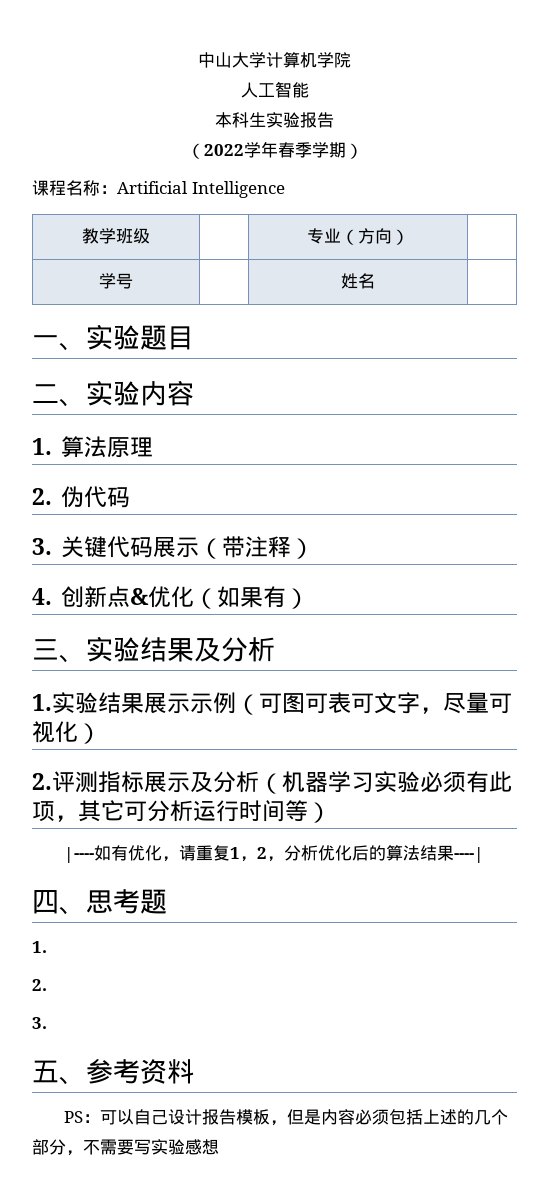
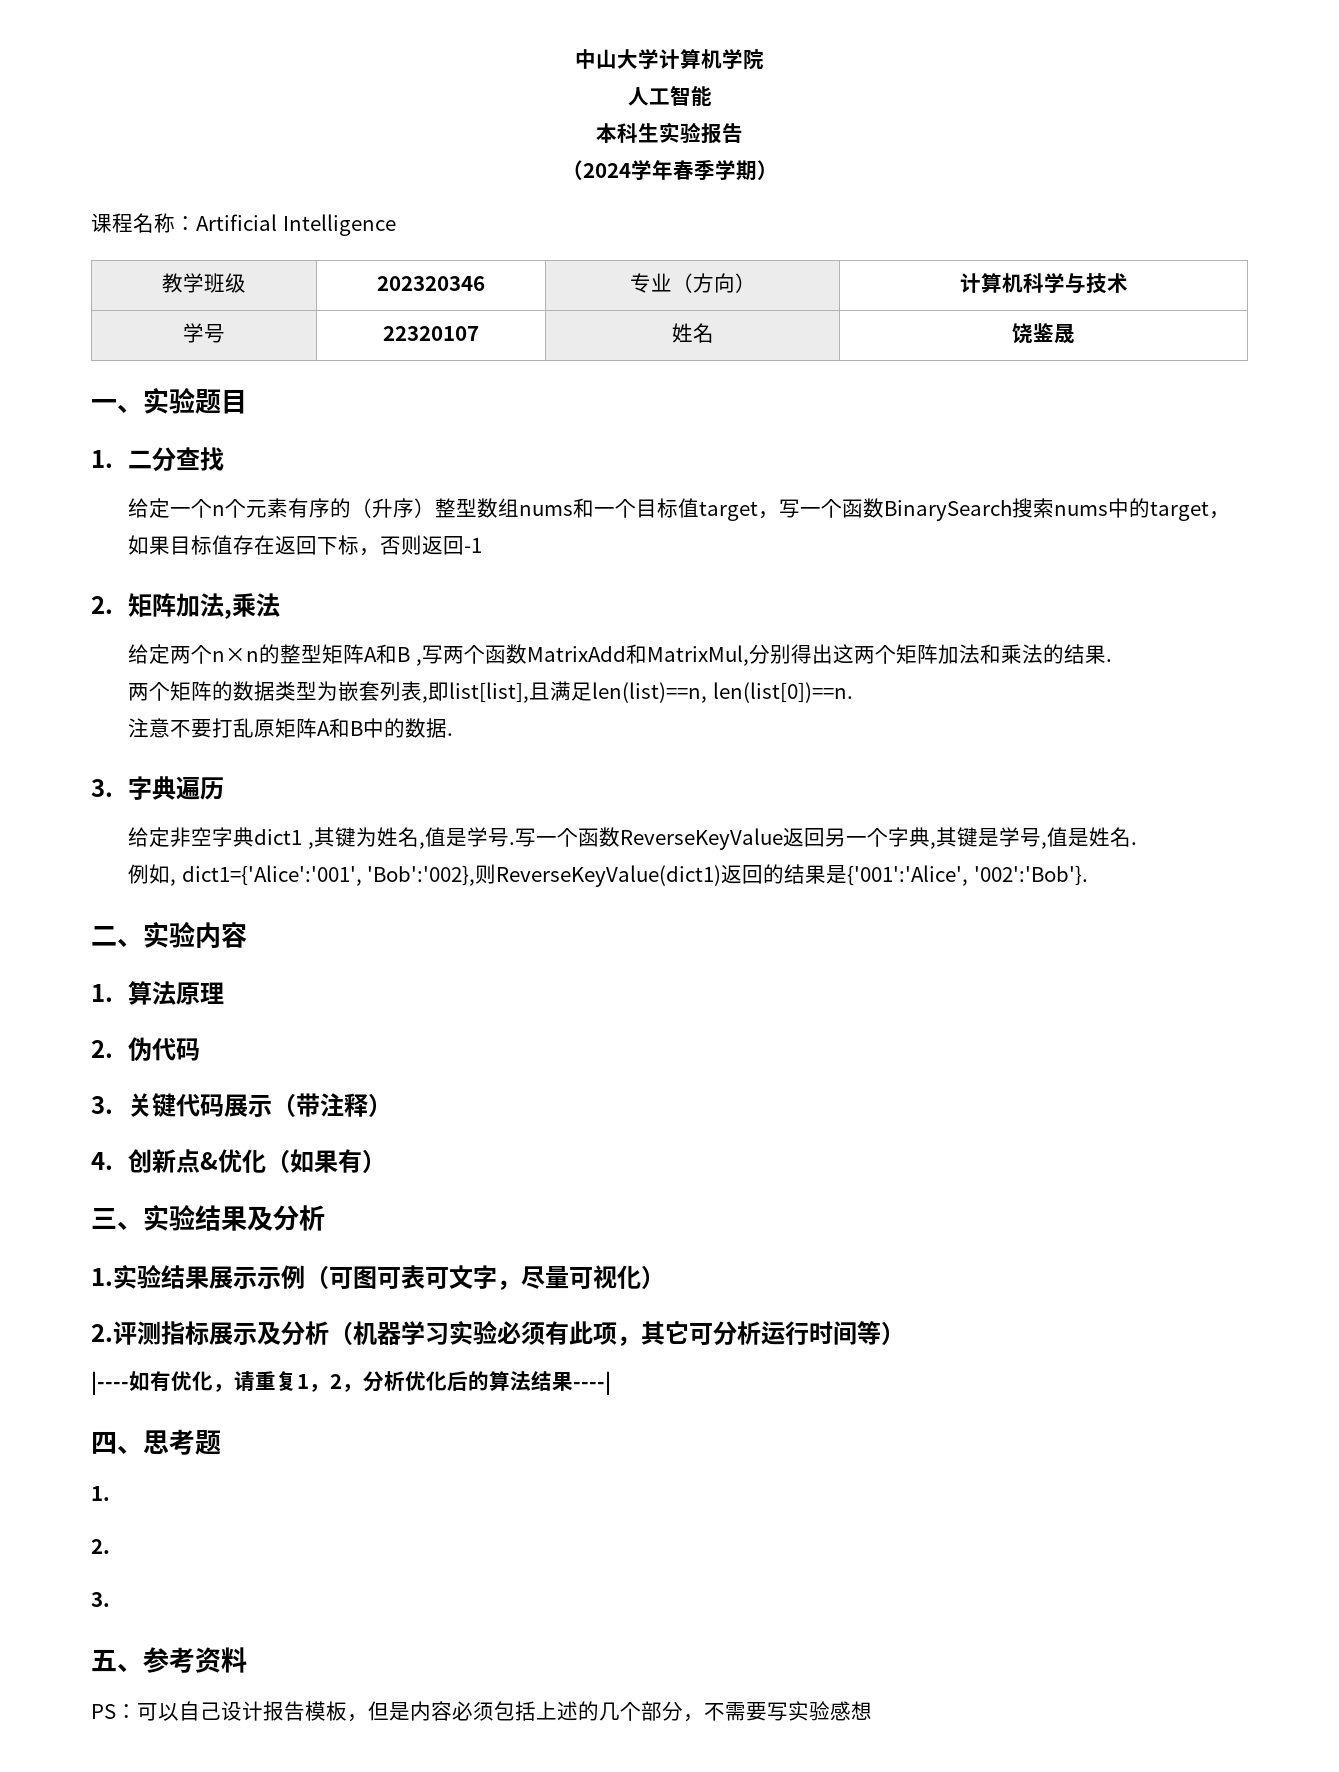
[203,144,244,156] 2022 -> [582,163,631,178] 2024
(150, 236) none -> [377,276,485,291] 202320346
(409, 237) none -> [959,273,1128,294] 计算机科学与技术
(133, 281) none -> [383,326,479,341] 22320107
(375, 281) none -> [1012,323,1075,344] 饶鉴晟
(194, 338) none -> [91,447,225,472] [128,498,1231,521] [128,535,483,556] [91,593,281,619] [128,644,1112,666] [128,681,853,703] [128,718,454,738] [91,776,225,800] [128,827,1137,850] [128,864,1088,887] // 1.二分查找 // 给定一个n个元素有序的（升序）整型数组nums和一个目标值target，写一个函数BinarySearch搜索nums中的target，如果目标值存在返回下标，否则返回-1 // 2.矩阵加法,乘法 // 给定两个n×n的整型矩阵A和B ,写两个函数MatrixAdd和MatrixMul,分别得出这两个矩阵加法和乘法的结果. // 两个矩阵的数据类型为嵌套列表,即list[list],且满足len(list)==n, len(list[0])==n. // 注意不要打乱原矩阵A和B中的数据. // 3.字典遍历 // 给定非空字典dict1 ,其键为姓名,值是学号.写一个函数ReverseKeyValue返回另一个字典,其键是学号,值是姓名. // 例如, dict1={'Alice':'001', 'Bob':'002},则ReverseKeyValue(dict1)返回的结果是{'001':'Alice', '002':'Bob'}.

